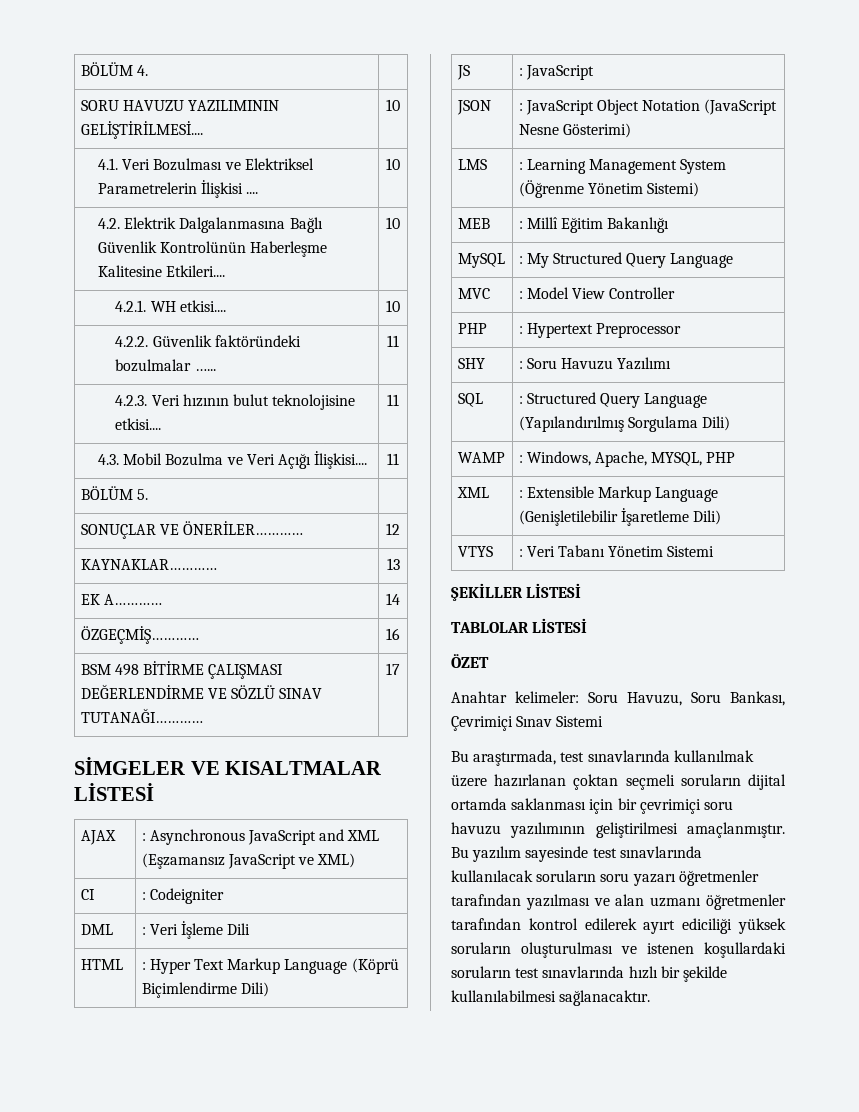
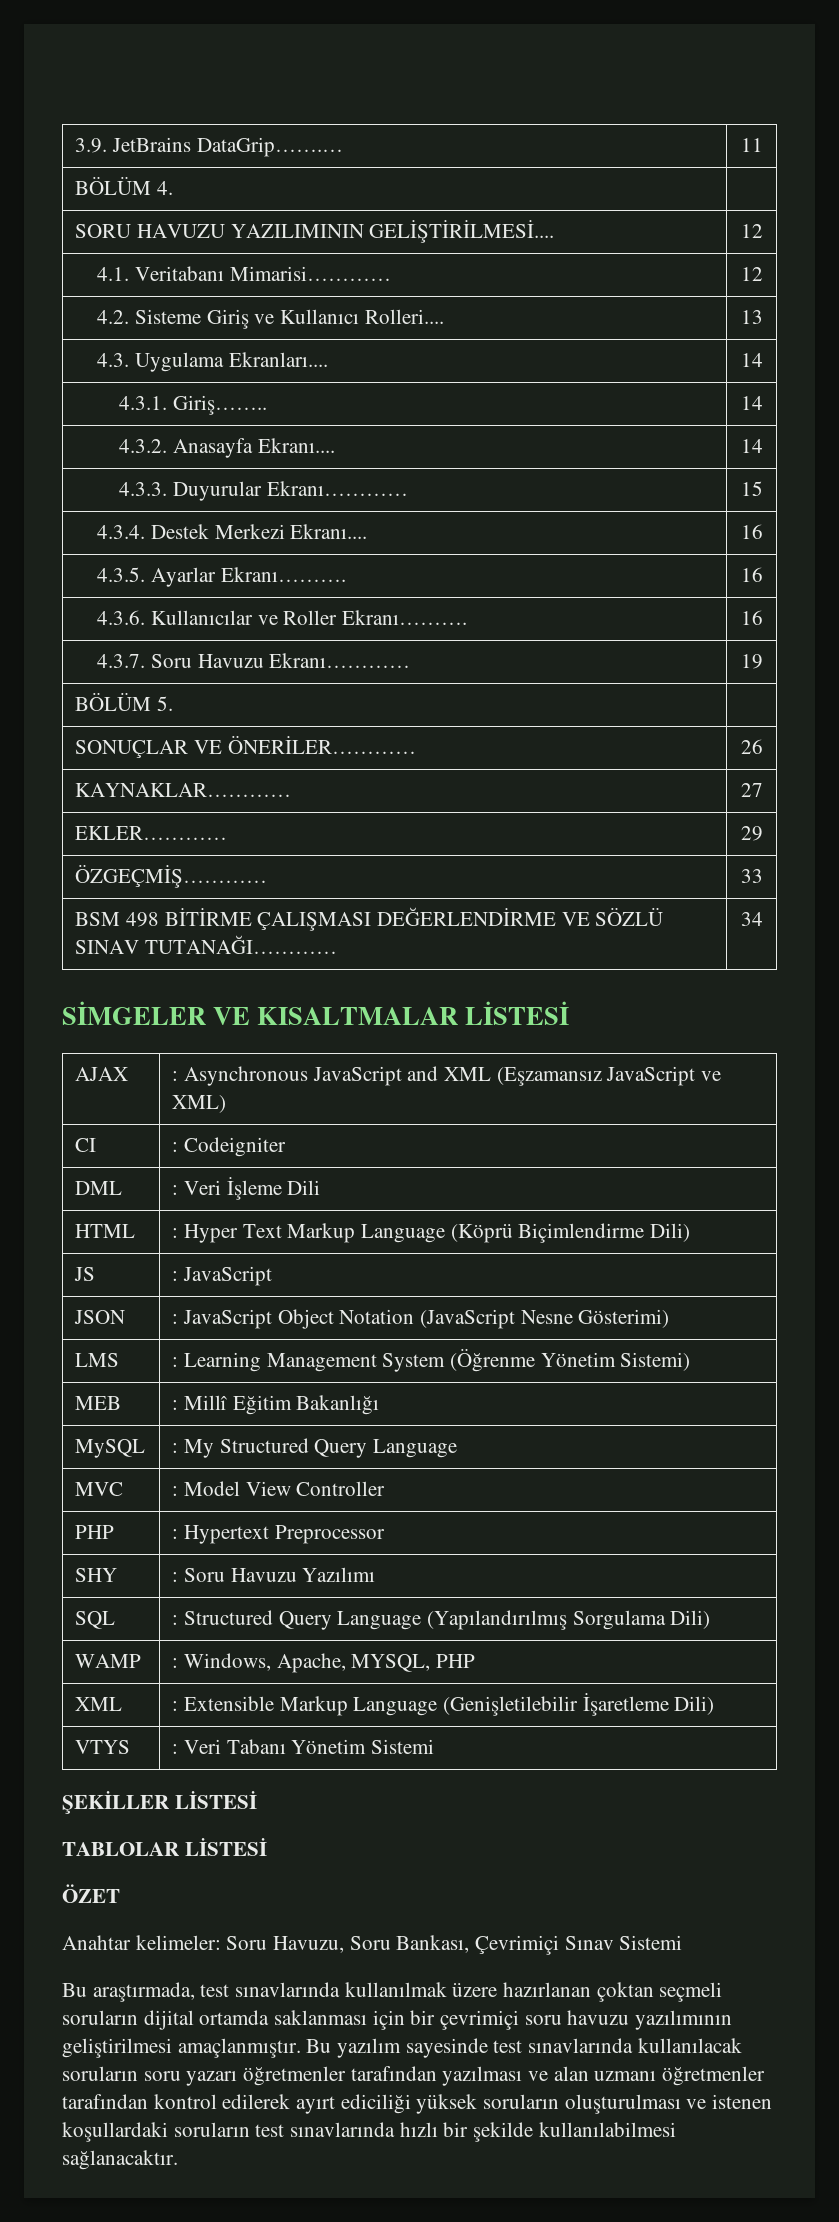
(80, 69) none -> [75,137,343,157] [740,138,763,152] 3.9. JetBrains DataGrip…….… | 11 //
[386,99,400,111] 10 -> [740,224,763,238] 12
[122,158,314,171] [98,180,259,198] [386,158,400,170] [98,217,323,233] [98,241,328,257] [98,265,226,277] [386,217,400,229] [115,300,226,312] [386,300,400,312] [115,335,301,347] [115,359,216,372] [387,335,399,347] [115,394,356,410] [115,418,162,430] [387,394,399,406] [98,451,368,469] [387,453,399,465] Veri Bozulması ve Elektriksel Parametrelerin İlişkisi .... | 10 // 4.2. Elektrik Dalgalanmasına Bağlı Güvenlik Kontrolünün Haberleşme Kalitesine Etkileri.... | 10 // 4.2.1. WH etkisi.... | 10 // 4.2.2. Güvenlik faktöründeki bozulmalar …... | 11 // 4.2.3. Veri hızının bulut teknolojisine etkisi.... | 11 // 4.3. Mobil Bozulma ve Veri Açığı İlişkisi.... | 11 -> [134,266,391,281] [740,267,763,281] [97,309,444,329] [740,310,763,324] [97,352,328,372] [740,353,763,367] [119,395,267,415] [740,396,763,410] [119,438,335,458] [740,439,763,453] [119,481,408,501] [740,481,763,496] [97,524,368,539] [740,524,763,539] [97,567,346,587] [740,567,763,582] [97,610,468,625] [740,610,763,625] [97,653,411,668] [740,654,763,669] Veritabanı Mimarisi………… | 12 // 4.2. Sisteme Giriş ve Kullanıcı Rolleri.... | 13 // 4.3. Uygulama Ekranları.... | 14 // 4.3.1. Giriş…….. | 14 // 4.3.2. Anasayfa Ekranı.... | 14 // 4.3.3. Duyurular Ekranı………… | 15 // 4.3.4. Destek Merkezi Ekranı.... | 16 // 4.3.5. Ayarlar Ekranı………. | 16 // 4.3.6. Kullanıcılar ve Roller Ekranı………. | 16 // 4.3.7. Soru Havuzu Ekranı………… | 19
[386,523,400,535] 12 -> [740,739,763,754] 26
[386,558,400,570] [80,594,162,605] [386,593,400,605] 13 // EK A………… | 14 -> [740,783,763,797] [75,826,228,840] [740,826,763,841] 27 // EKLER………… | 29
[386,628,400,640] 16 -> [740,869,763,883] 33
[386,663,400,675] 17 -> [740,912,763,926] 34

